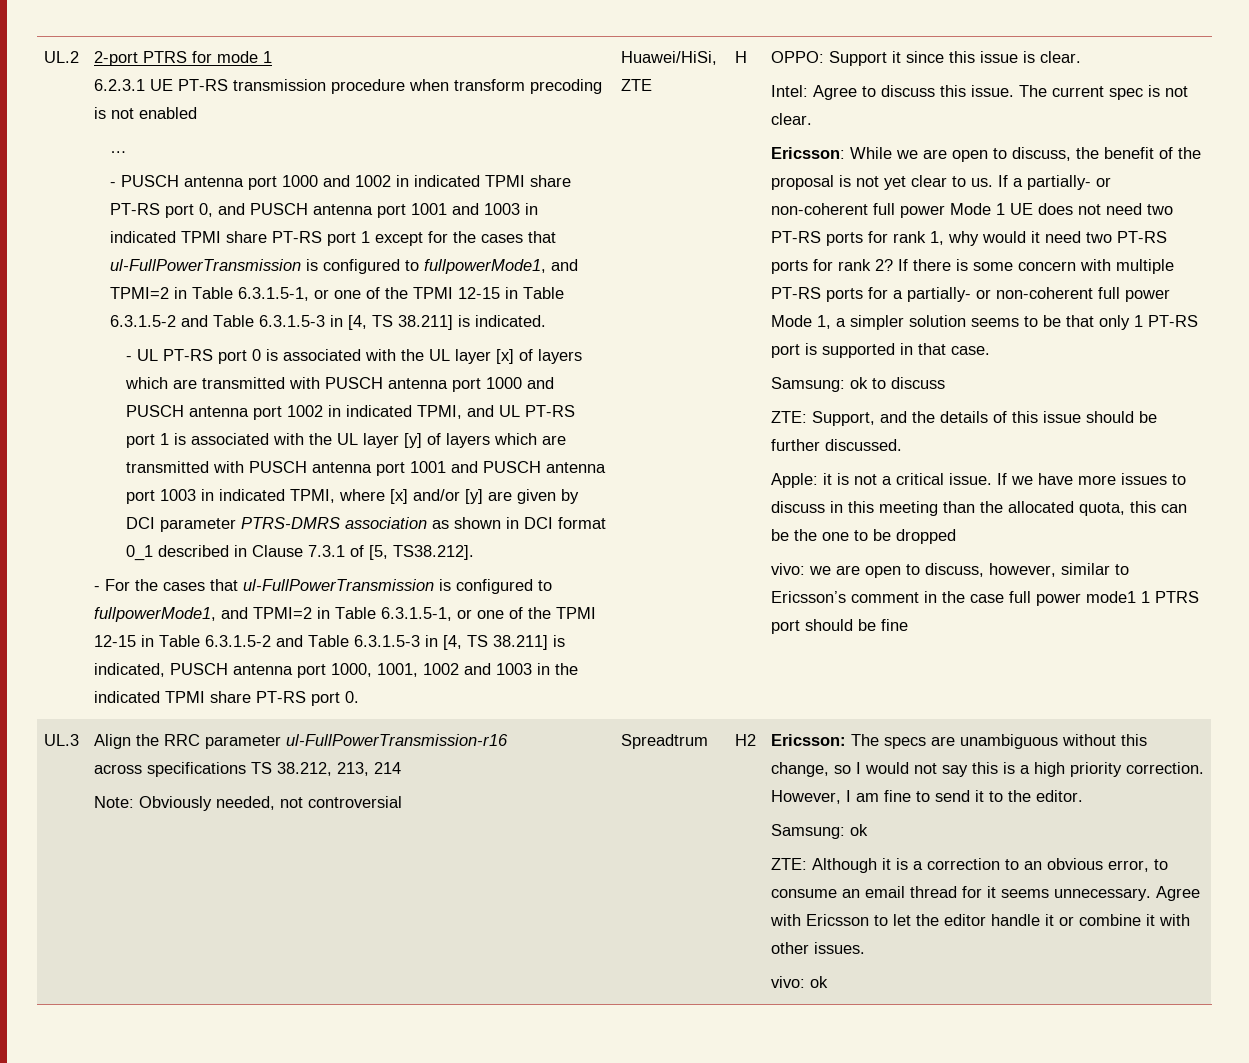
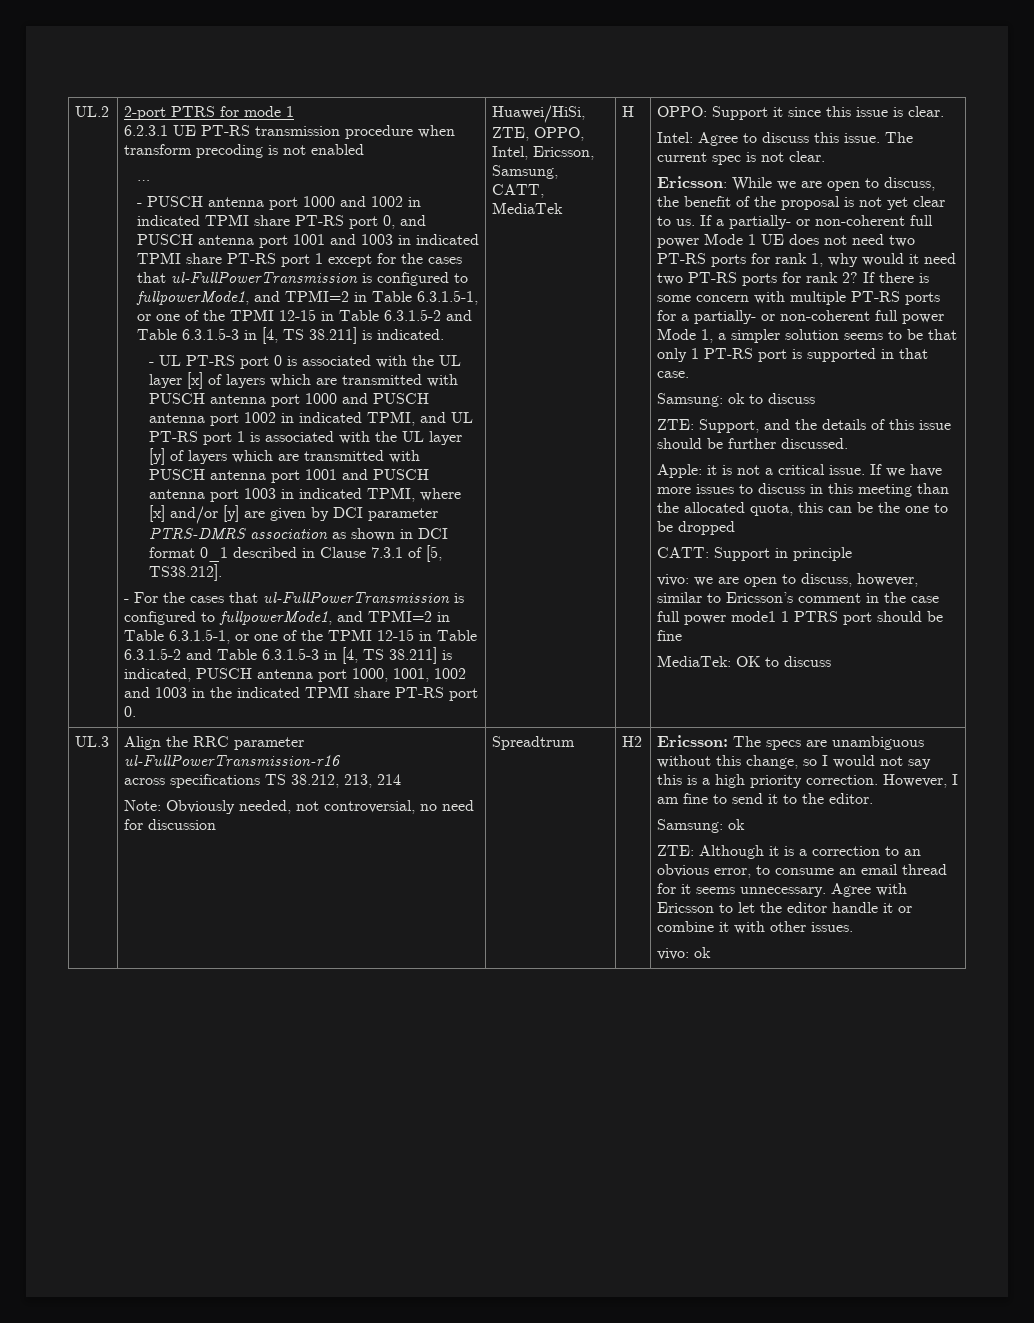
[621,79,653,91] ZTE -> [492,127,585,141] [492,146,595,160] [492,165,559,179] [492,184,545,198] [492,202,564,214] ZTE, OPPO, Intel, Ericsson, Samsung, CATT, MediaTek
(957, 536) none -> [657,547,853,561] // CATT: Support in principle
(909, 625) none -> [657,655,832,667] // MediaTek: OK to discuss
[308,796,403,808] controversial -> [324,800,475,814] [124,819,217,830] controversial, no need for discussion

